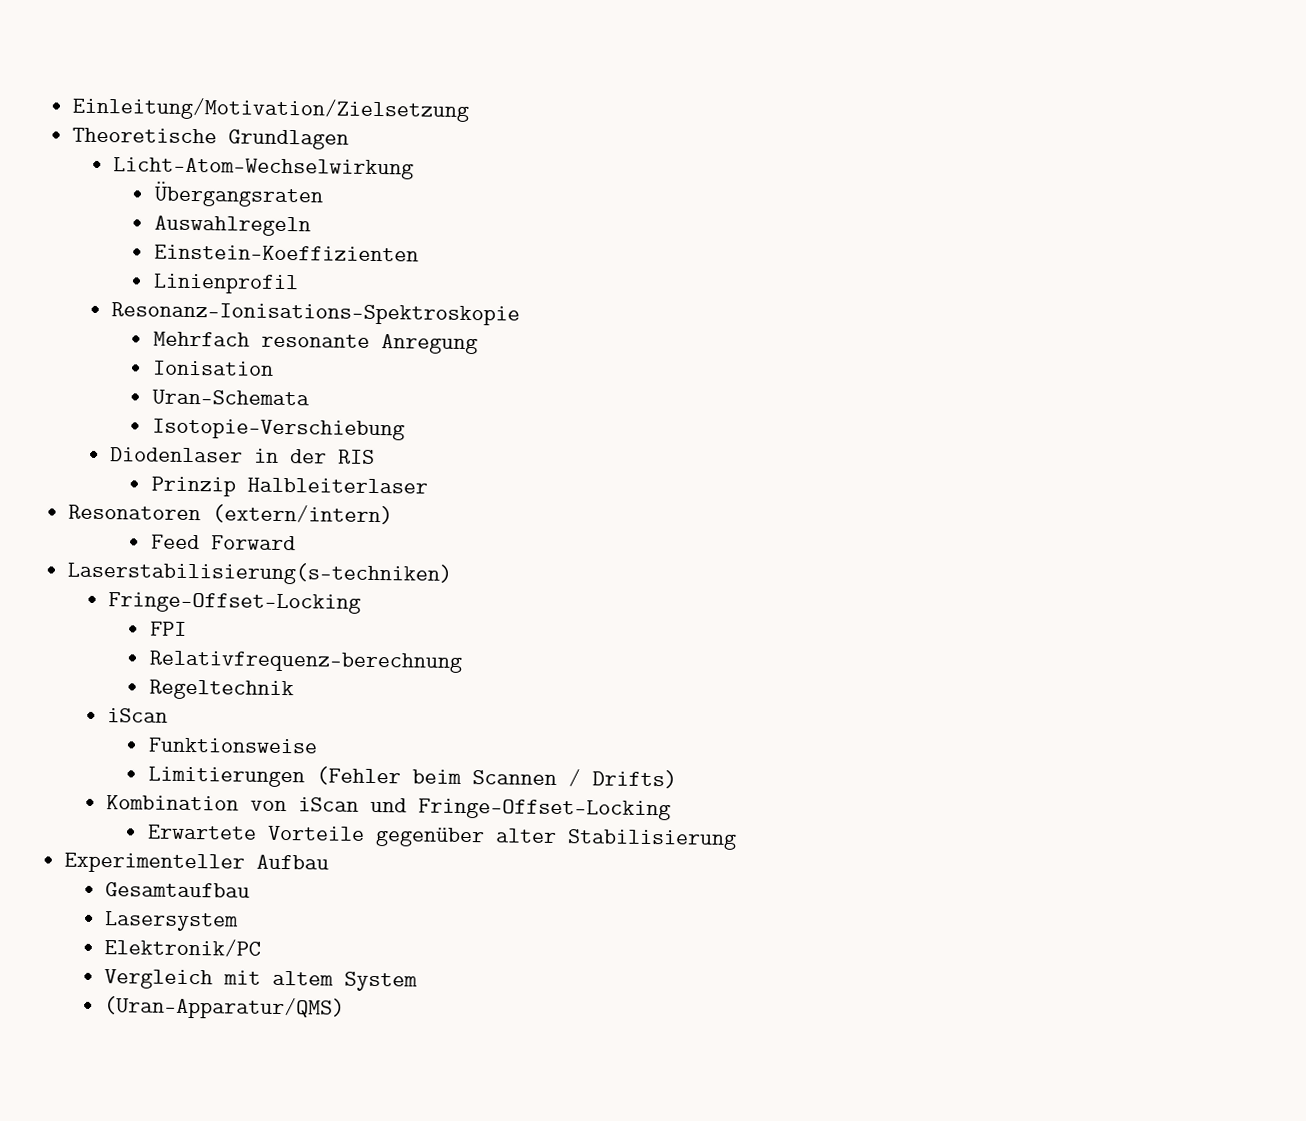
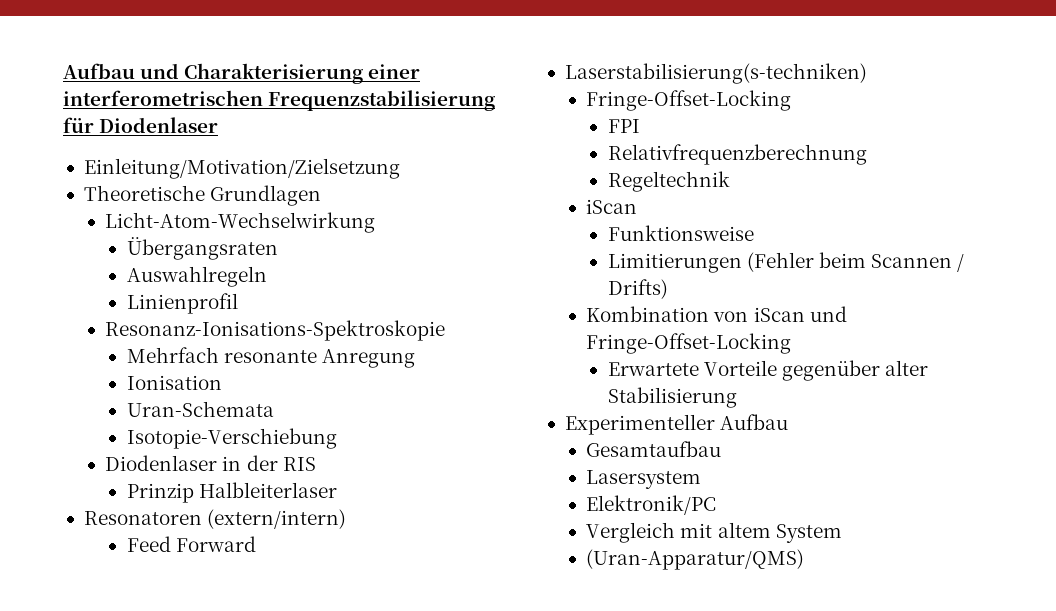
(72, 109) none -> [63,63,421,84] [63,90,496,111] [63,117,219,133] Aufbau und Charakterisierung einer interferometrischen Frequenzstabilisierung für Diodenlaser //
[153,244,419,262] // Einstein-Koeffizienten -> (267, 276) none
[148,650,462,673] Relativfrequenz-berechnung -> [607,144,867,165] Relativfrequenzberechnung

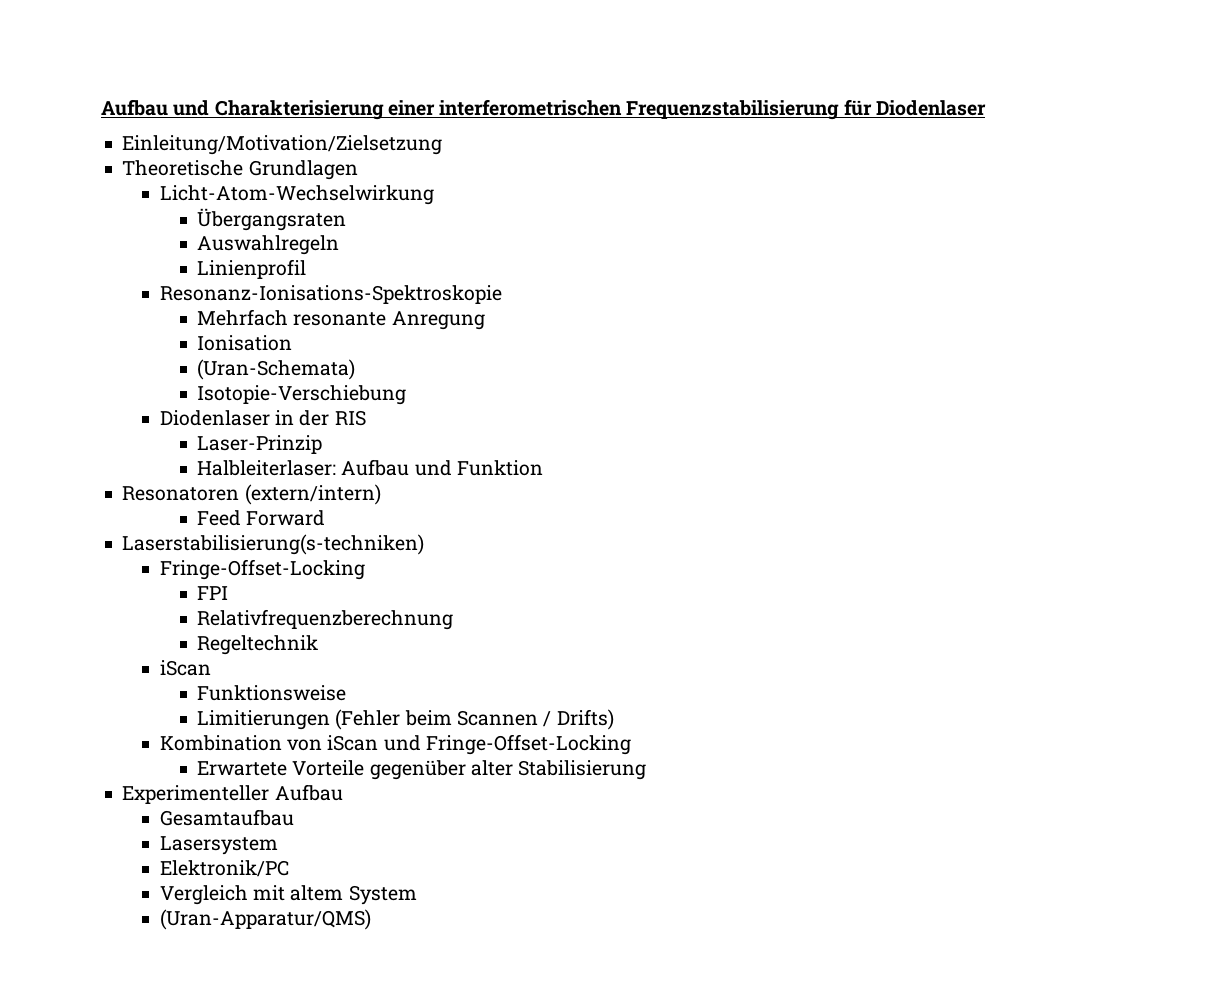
[126,401,274,417] Uran-Schemata -> [197,359,356,380] (Uran-Schemata)
[126,482,337,503] Prinzip Halbleiterlaser -> [197,435,323,454] [197,459,544,476] Laser-Prinzip // Halbleiterlaser: Aufbau und Funktion

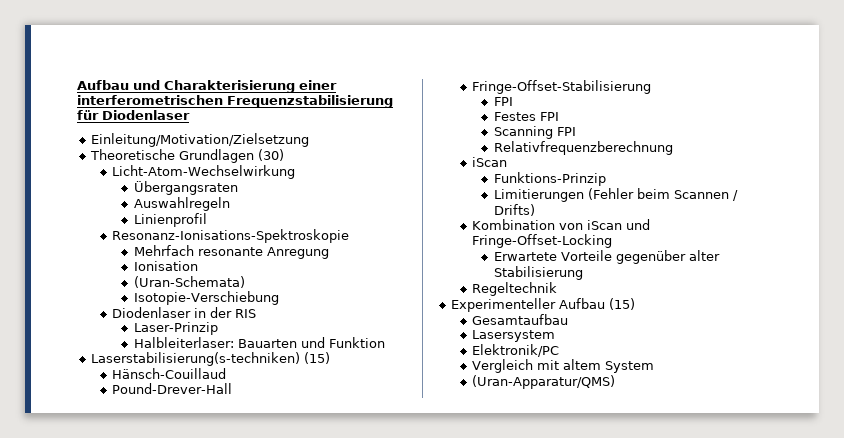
(358, 170) none -> [257,149,284,161] (30)
[341,459,410,476] Aufbau -> [237,339,297,348] Bauarten
[122,484,381,505] [197,510,326,526] [122,534,425,555] [159,559,365,580] Resonatoren (extern/intern) // Feed Forward // Laserstabilisierung(s-techniken) // Fringe-Offset-Locking // -> [90,352,330,366] [112,368,227,379] [112,383,233,394] [472,80,652,94] [493,97,513,106] [493,112,559,121] [493,126,553,139] Laserstabilisierung(s-techniken) (15) // Hänsch-Couillaud // Pound-Drever-Hall // Fringe-Offset-Stabilisierung // FPI // Festes FPI // Scanning
[197,635,319,655] // Regeltechnik -> (673, 148) none
[197,685,347,701] Funktionsweise -> [493,172,606,186] Funktions-Prinzip
(647, 770) none -> [472,282,558,296] // Regeltechnik
(343, 792) none -> [608,298,635,310] (15)

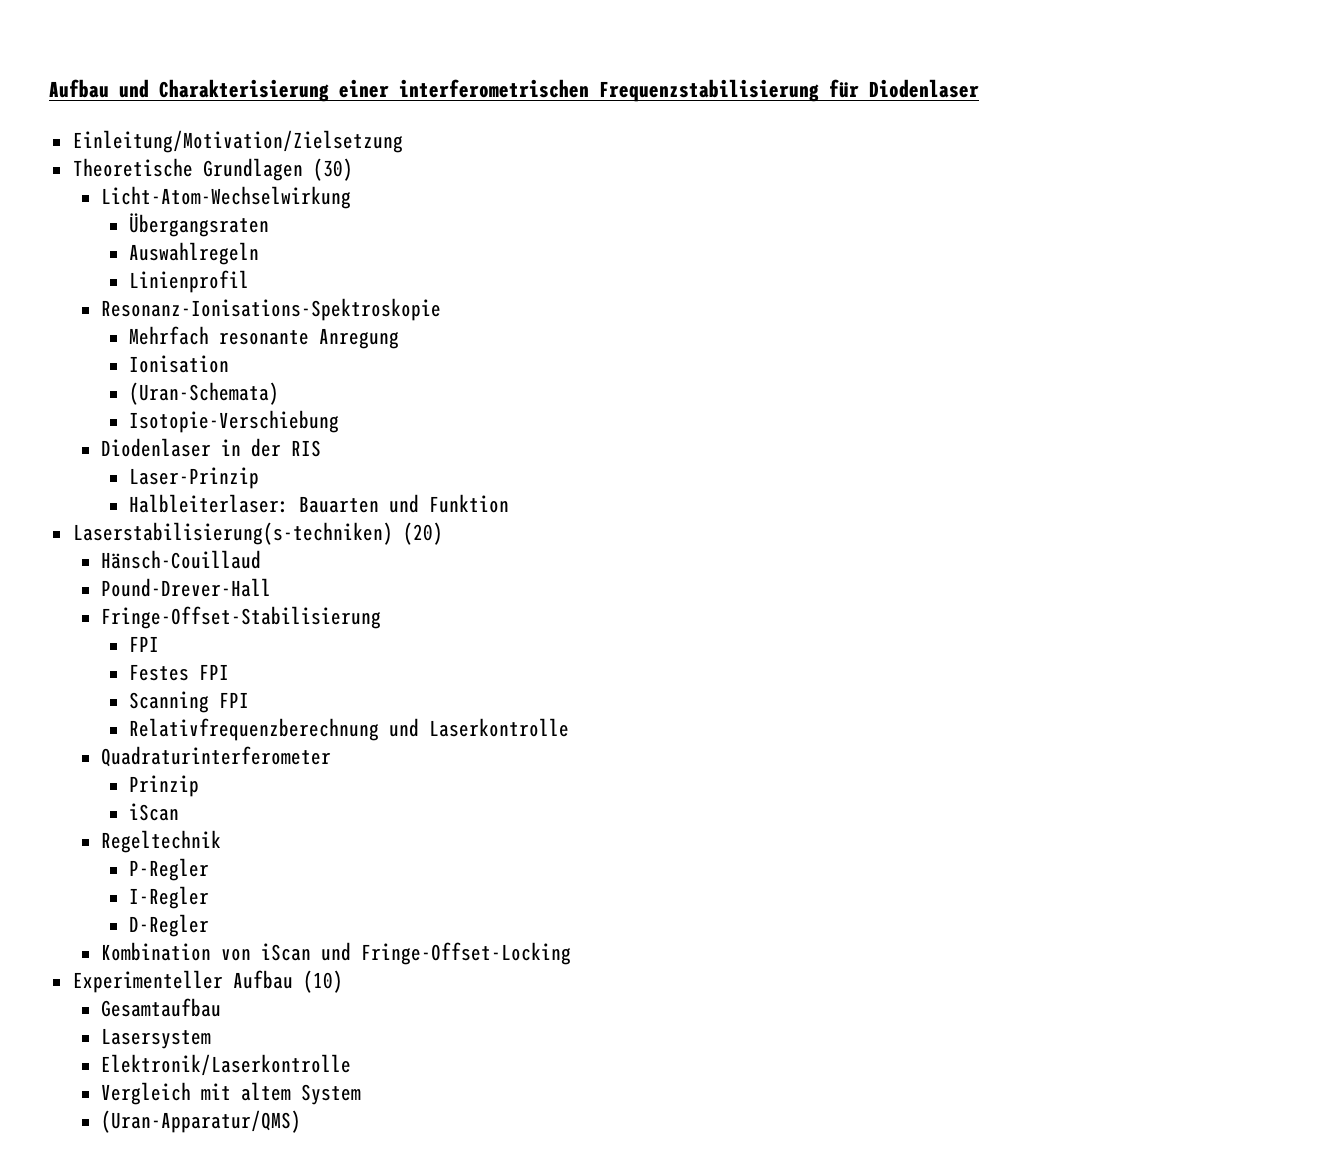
[303,352,330,364] (15) -> [402,522,443,545] (20)
[472,157,508,167] [493,172,606,186] [493,188,738,202] [493,204,535,216] // iScan // Funktions-Prinzip // Limitierungen (Fehler beim Scannen / Drifts) -> [389,718,570,737] [101,746,332,767] [129,775,200,797] [129,803,180,821] [101,830,222,853] [129,858,210,881] [129,886,210,909] [129,914,210,937] und Laserkontrolle // Quadraturinterferometer // Prinzip // iScan // Regeltechnik // P-Regler // I-Regler // D-Regler
[493,250,720,264] [493,266,583,280] [472,282,558,296] // Erwartete Vorteile gegenüber alter Stabilisierung // Regeltechnik -> (572, 953) none
[608,298,635,310] (15) -> [302,970,343,993] (10)
[472,344,560,357] Elektronik/PC -> [101,1054,352,1076] Elektronik/Laserkontrolle

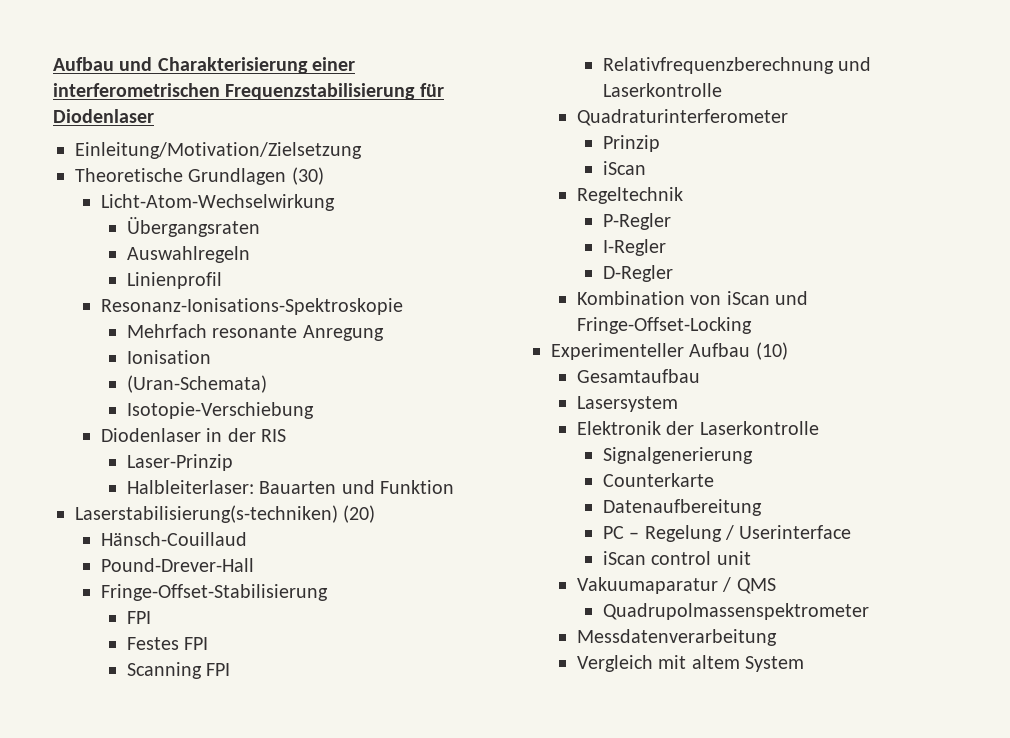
[101,1054,352,1076] Elektronik/Laserkontrolle -> [576,421,819,435] [602,447,753,464] [602,473,714,487] [602,499,762,516] [602,525,852,542] [602,551,751,565] [576,577,776,594] [602,603,869,620] [576,629,777,646] Elektronik der Laserkontrolle // Signalgenerierung // Counterkarte // Datenaufbereitung // PC – Regelung / Userinterface // iScan control unit // Vakuumaparatur / QMS // Quadrupolmassenspektrometer // Messdatenverarbeitung
[101,1110,302,1133] // (Uran-Apparatur/QMS) -> (805, 664) none

